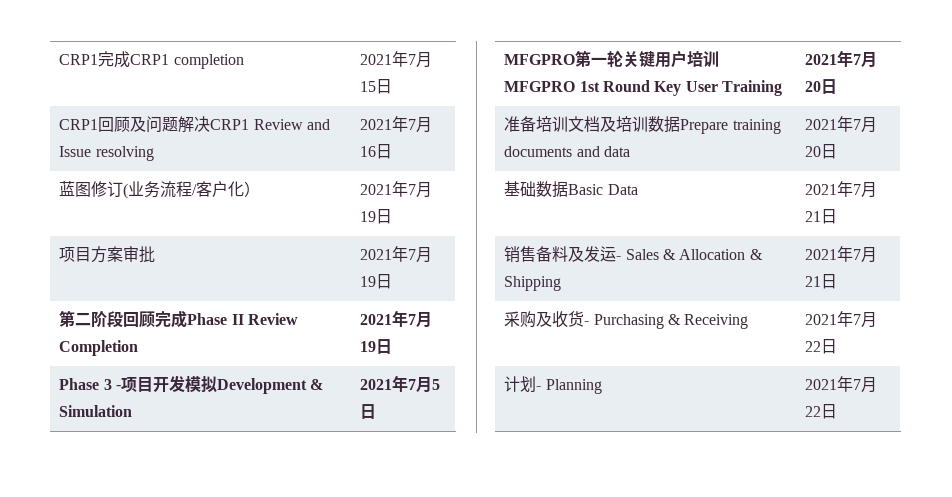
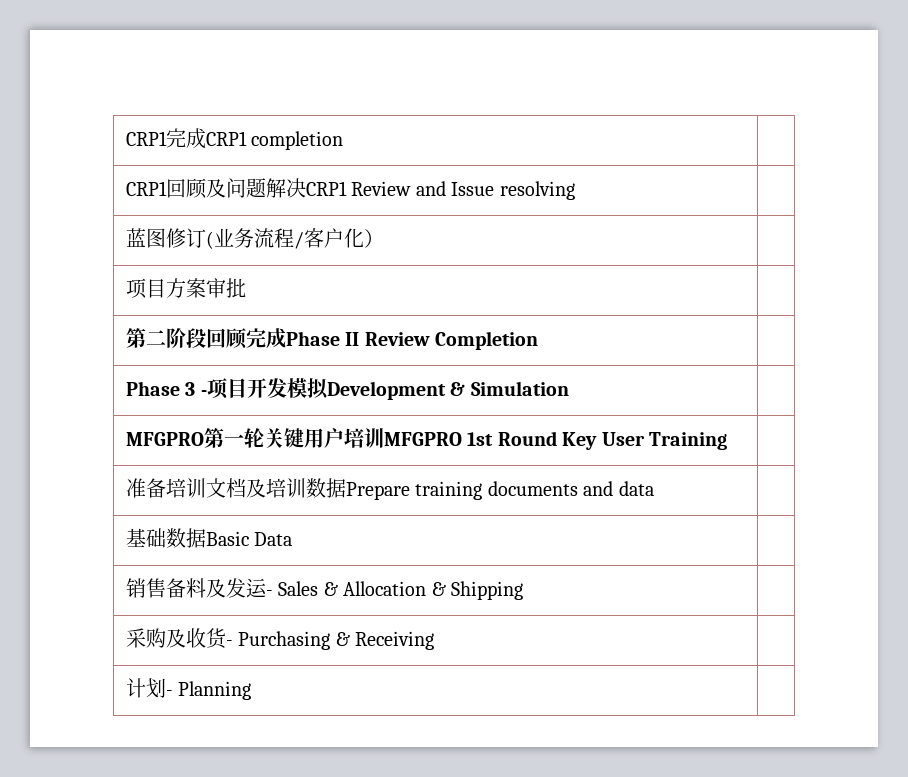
[360,51,433,68] [360,79,393,94] 2021年7月15日 -> (344, 140) none
[360,116,433,133] [360,144,393,159] 2021年7月16日 -> (575, 190) none
[360,181,433,198] [360,209,393,224] 2021年7月19日 -> (385, 238) none
[360,246,433,263] [360,274,393,289] 2021年7月19日 -> (247, 288) none
[360,310,433,328] [360,339,393,354] 2021年7月19日 -> (539, 340) none
[360,375,441,393] [360,404,377,419] 2021年7月5日 -> (569, 388) none
[805,50,878,68] [805,79,838,94] 2021年7月20日 -> (728, 441) none
[805,116,878,133] [805,144,838,159] 2021年7月20日 -> (654, 488) none
[805,181,878,198] [805,209,838,224] 2021年7月21日 -> (293, 539) none
[805,246,878,263] [805,274,838,289] 2021年7月21日 -> (524, 590) none
[805,311,878,328] [805,339,838,354] 2021年7月22日 -> (435, 640) none
[805,376,878,393] [805,404,838,419] 2021年7月22日 -> (252, 690) none

